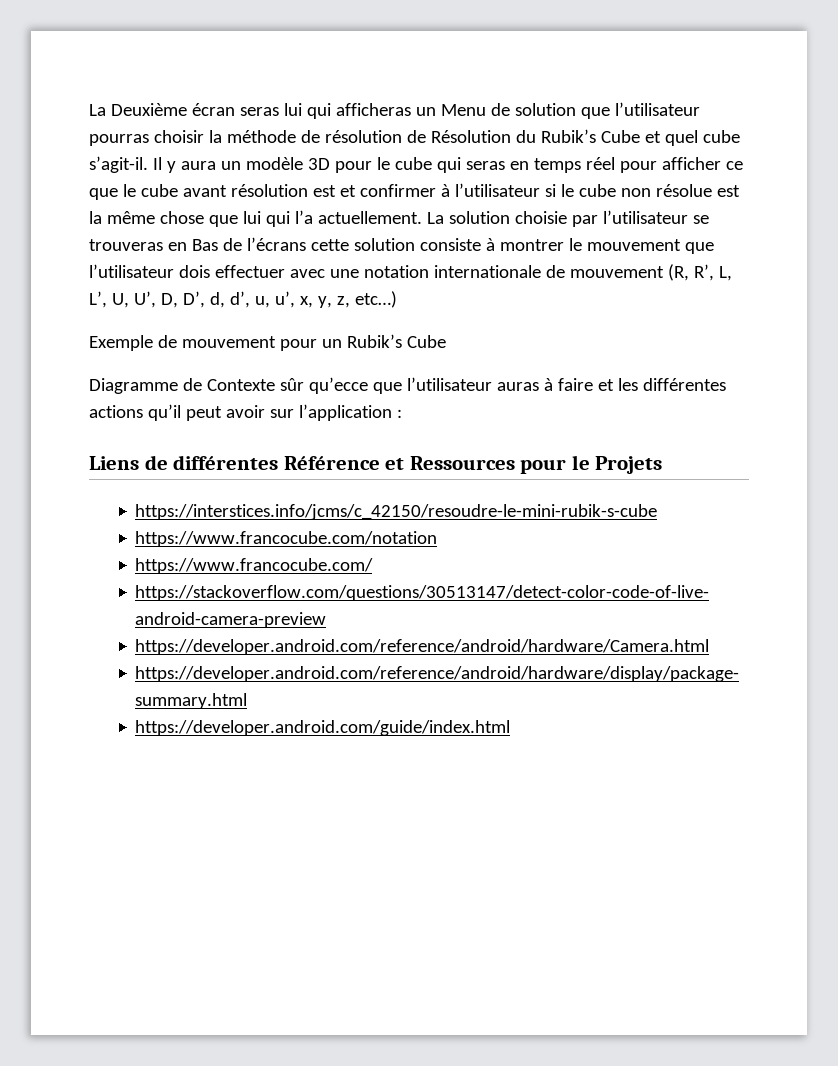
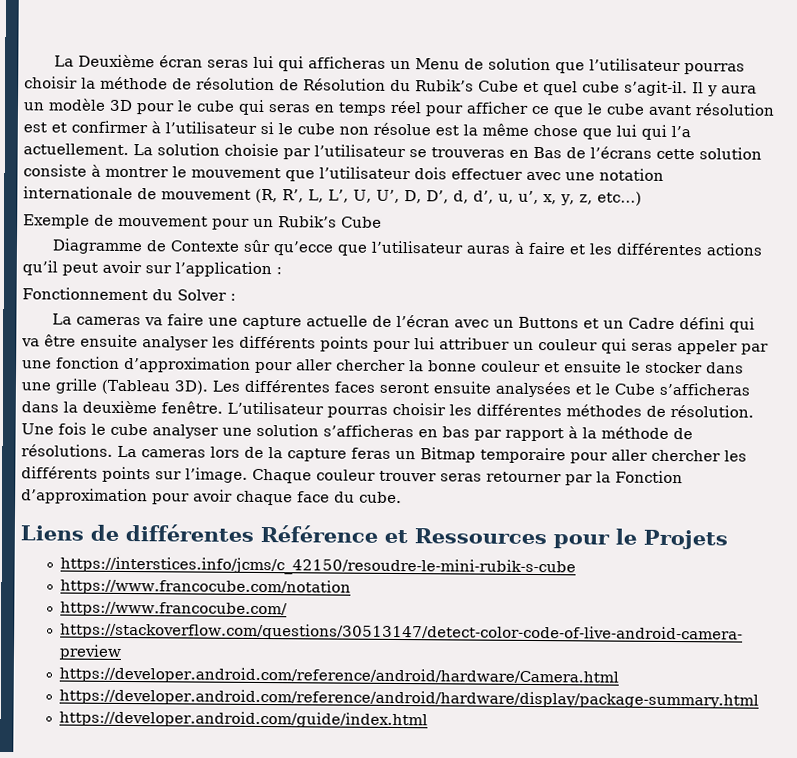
(402, 413) none -> [22,287,236,301] [51,313,755,333] [21,334,769,355] [22,356,744,374] [21,378,750,398] [21,400,754,418] [21,422,693,442] [21,444,747,464] [21,466,683,486] [21,488,402,506] // Fonctionnement du Solver : // La cameras va faire une capture actuelle de l’écran avec un Buttons et un Cadre défini qui va être ensuite analyser les différents points pour lui attribuer un couleur qui seras appeler par une fonction d’approximation pour aller chercher la bonne couleur et ensuite le stocker dans une grille (Tableau 3D). Les différentes faces seront ensuite analysées et le Cube s’afficheras dans la deuxième fenêtre. L’utilisateur pourras choisir les différentes méthodes de résolution. Une fois le cube analyser une solution s’afficheras en bas par rapport à la méthode de résolutions. La cameras lors de la capture feras un Bitmap temporaire pour aller chercher les différents points sur l’image. Chaque couleur trouver seras retourner par la Fonction d’approximation pour avoir chaque face du cube.

